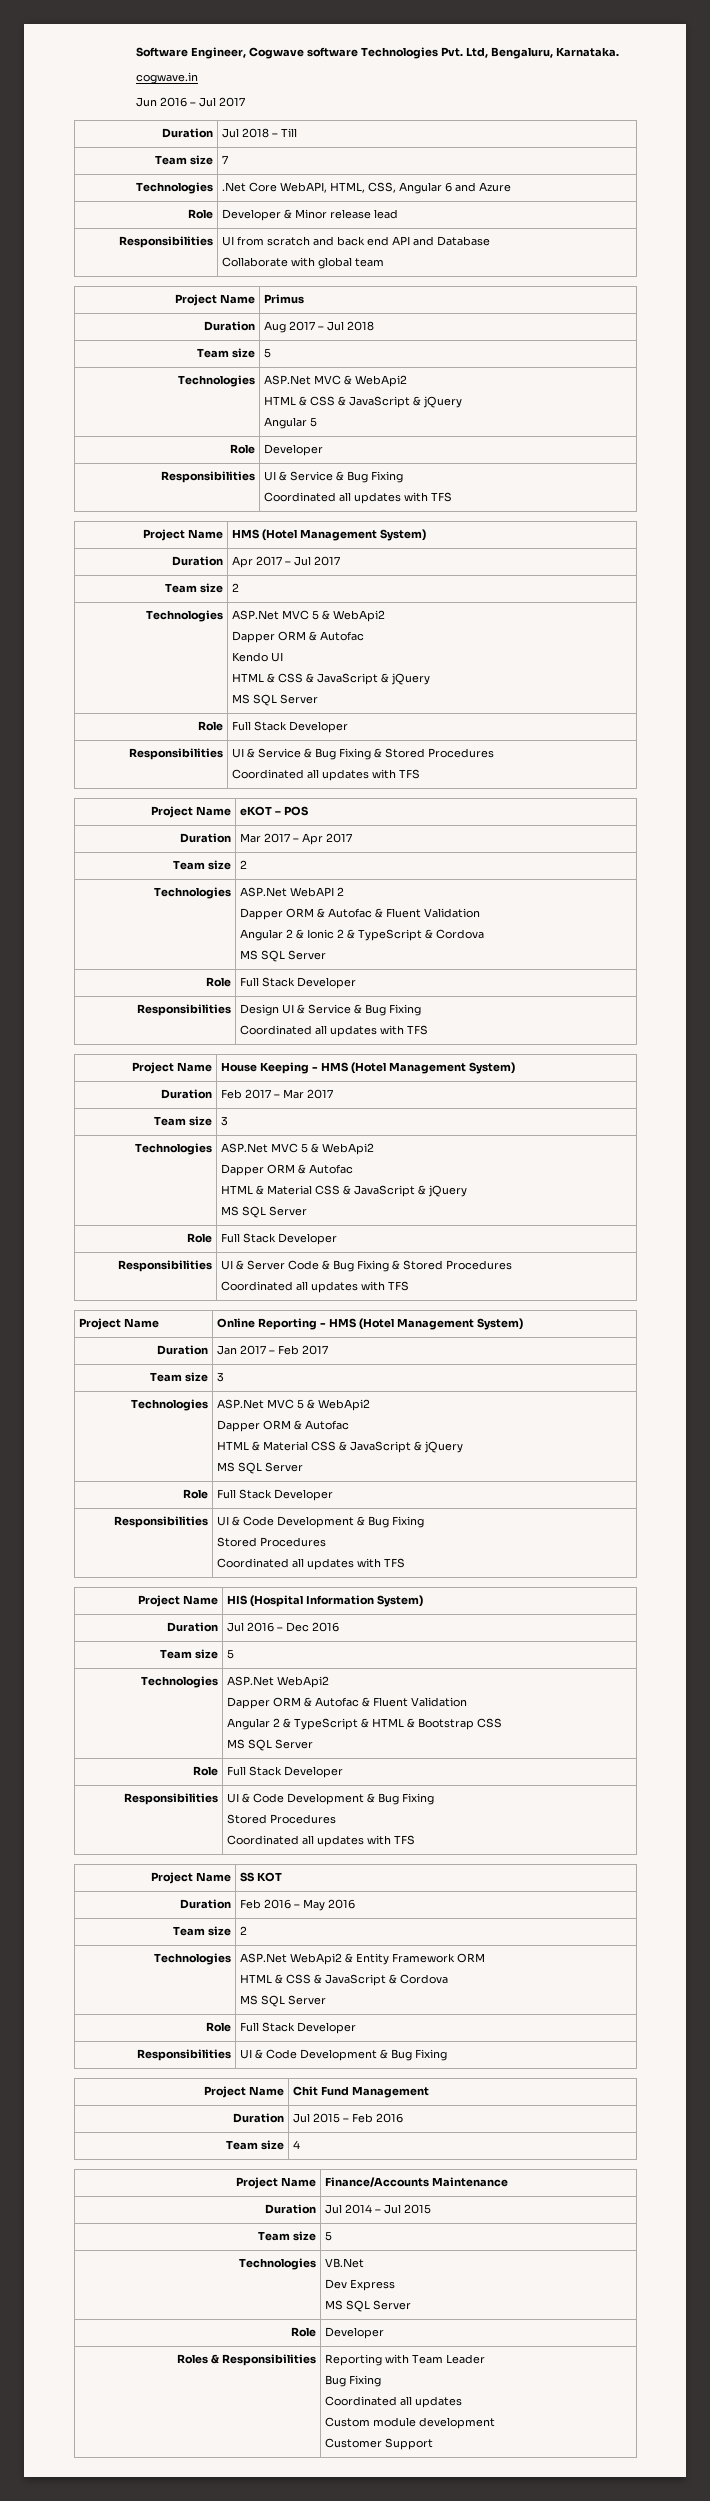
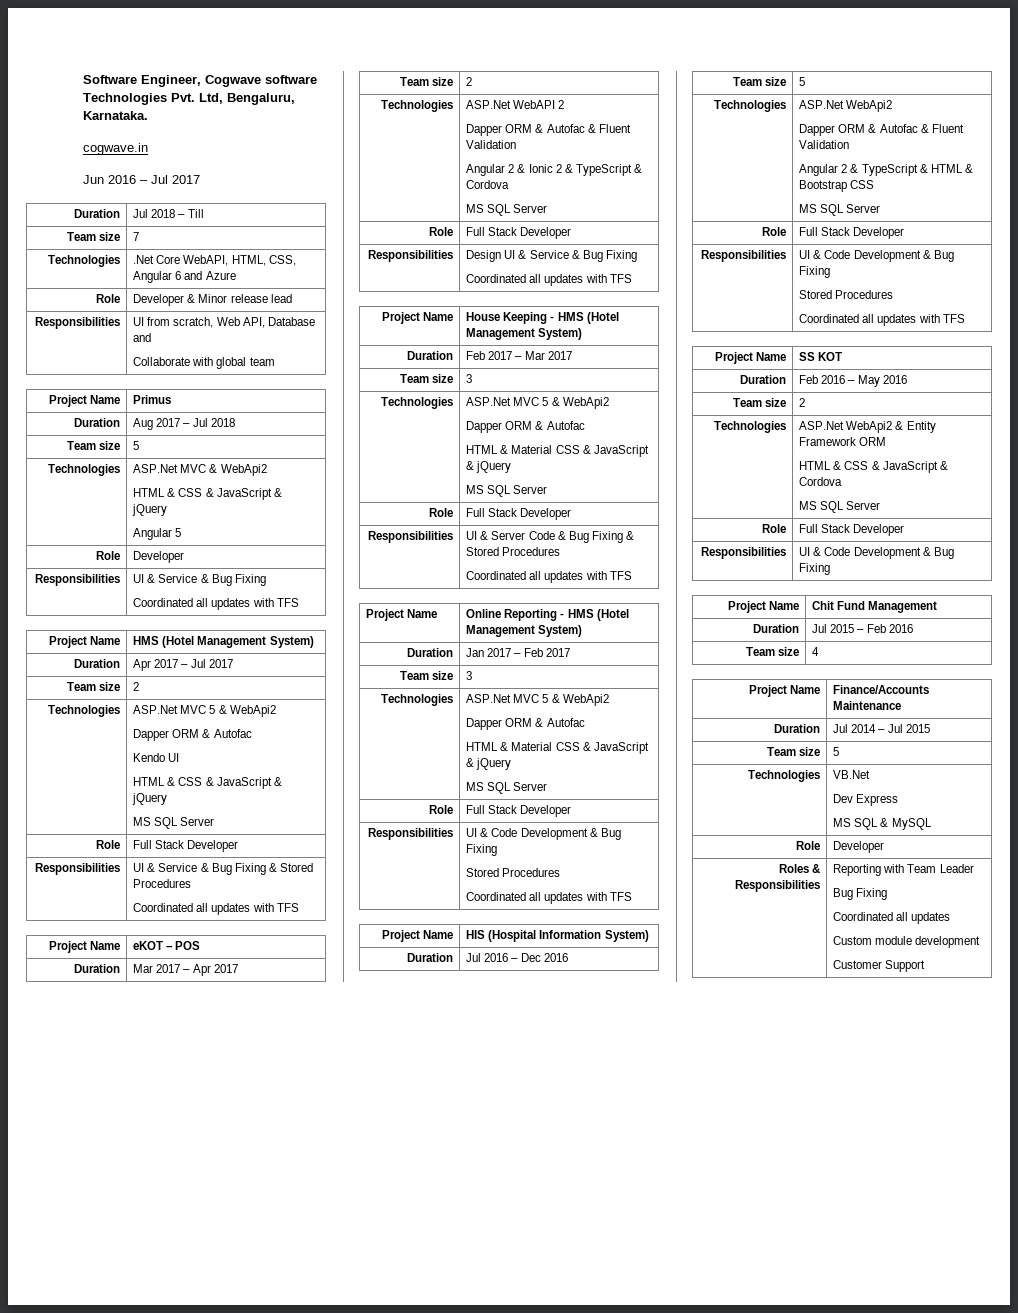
[267,236,491,246] scratch and back end API and Database -> [173,317,315,328] [133,333,152,342] scratch, Web API, Database and
[373,2300,412,2310] Server -> [880,818,932,830] & MySQL

